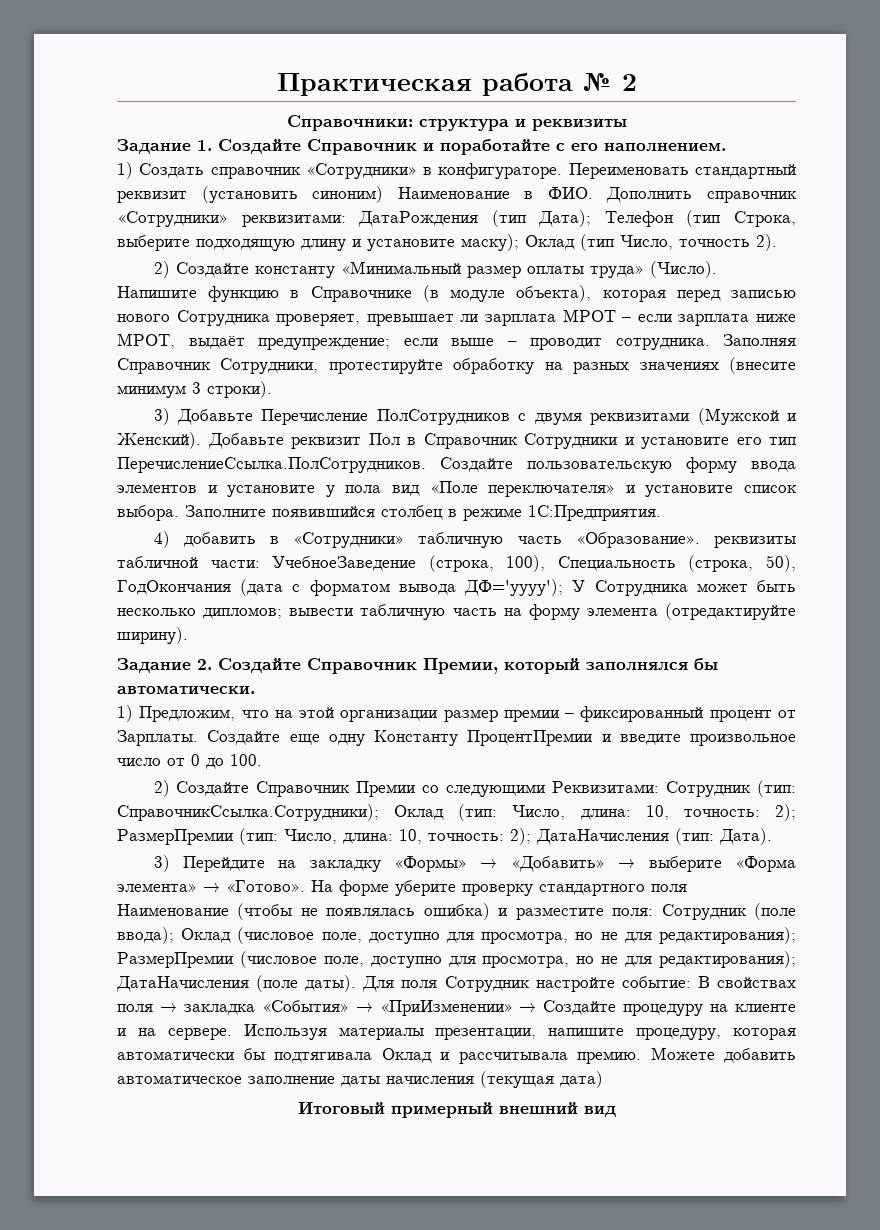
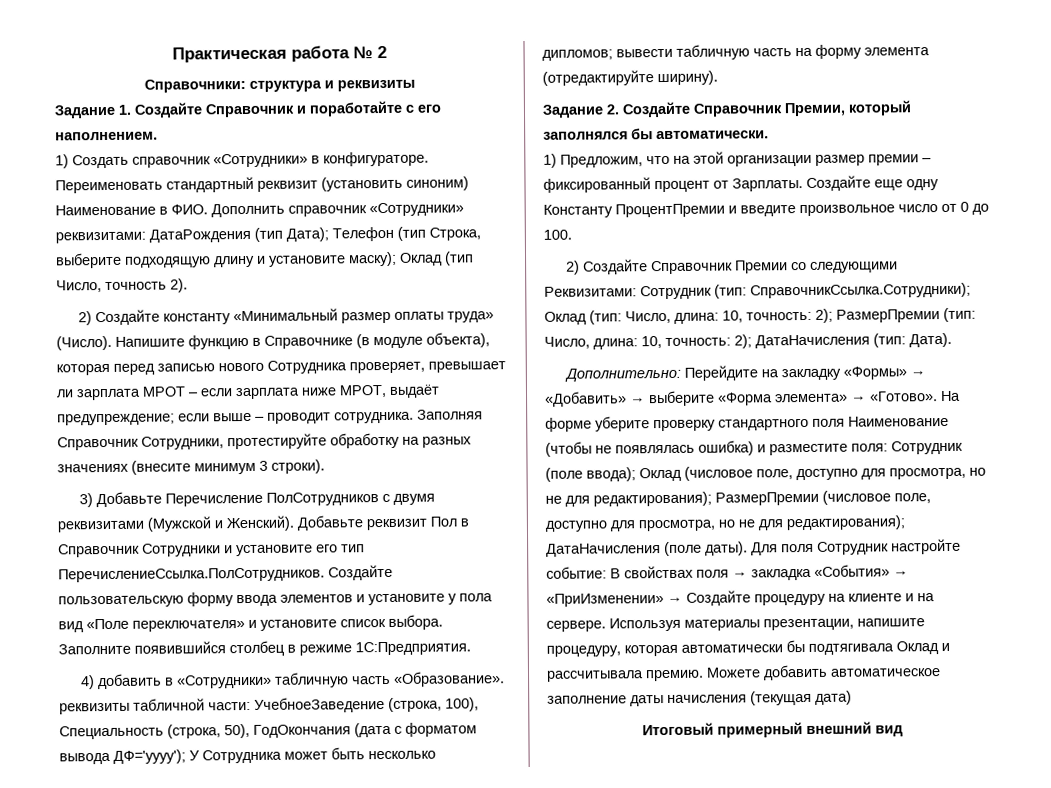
[153,855,170,872] 3) -> [564,367,682,382] Дополнительно:

